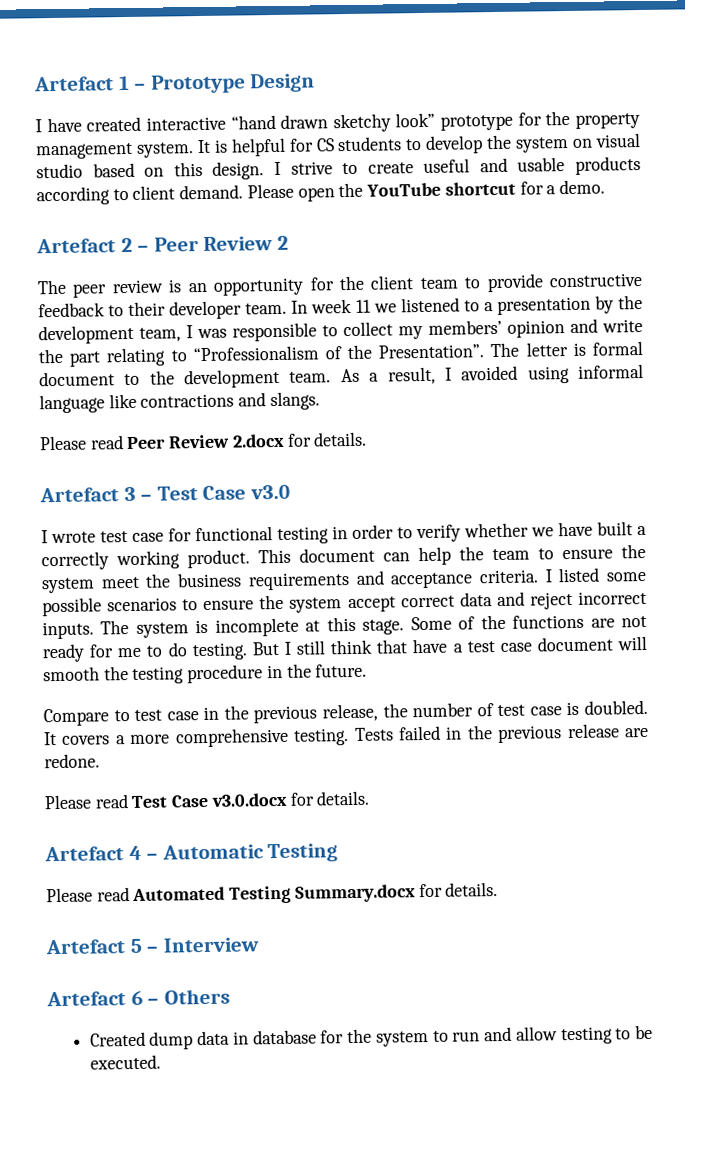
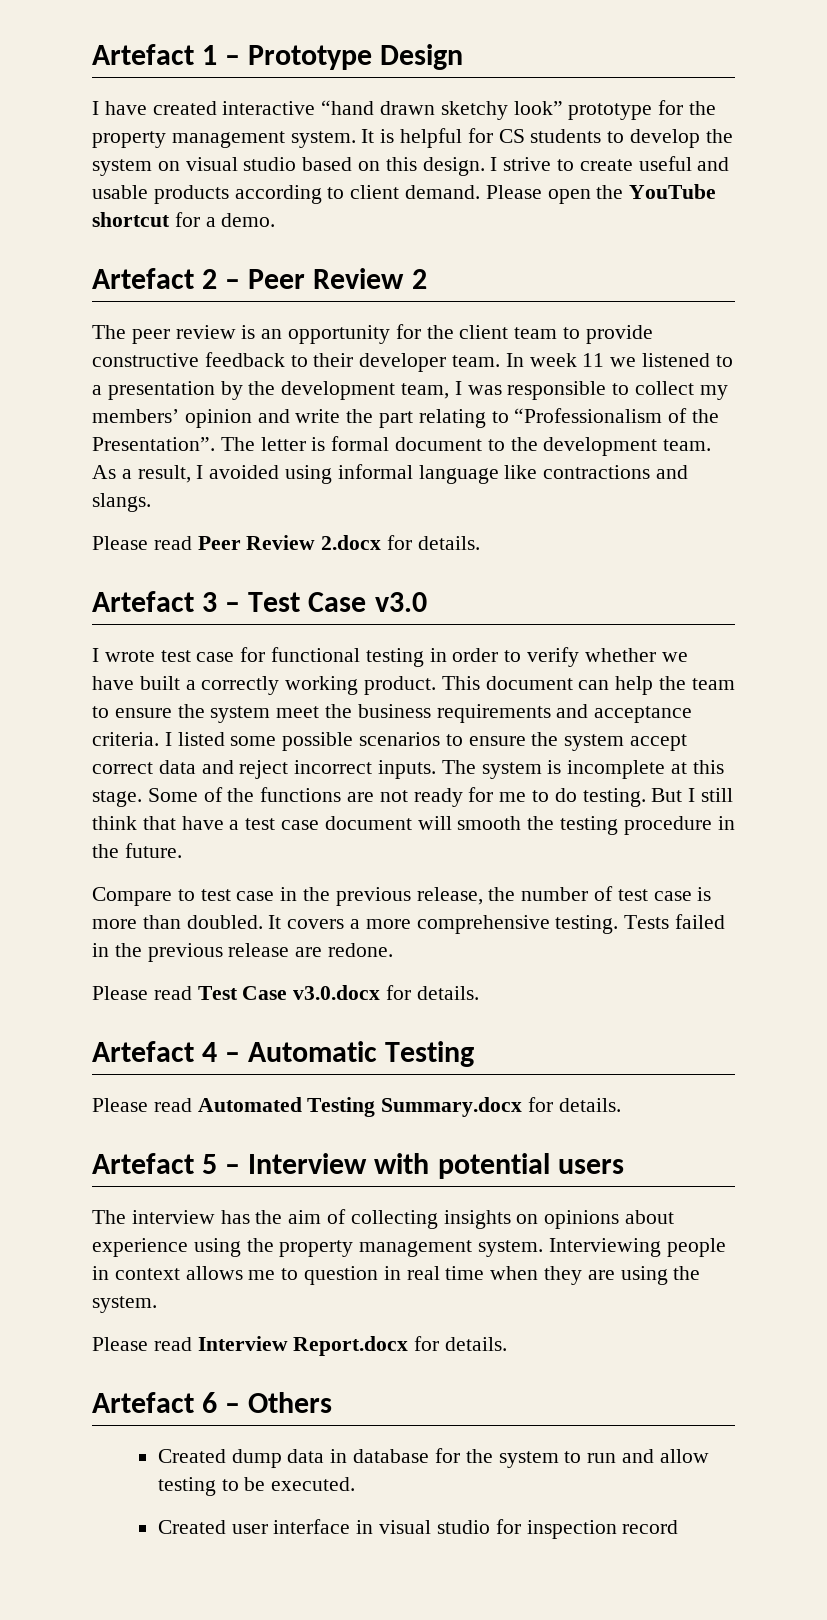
(580, 708) none -> [92,915,181,929] more than
(260, 945) none -> [374,1153,624,1179] [92,1209,675,1229] [92,1238,726,1257] [92,1266,701,1285] [92,1296,157,1313] [92,1336,508,1356] with potential users // The interview has the aim of collecting insights on opinions about experience using the property management system. Interviewing people in context allows me to question in real time when they are using the system. // Please read Interview Report.docx for details.
(161, 1062) none -> [157,1519,679,1539] // Created user interface in visual studio for inspection record

